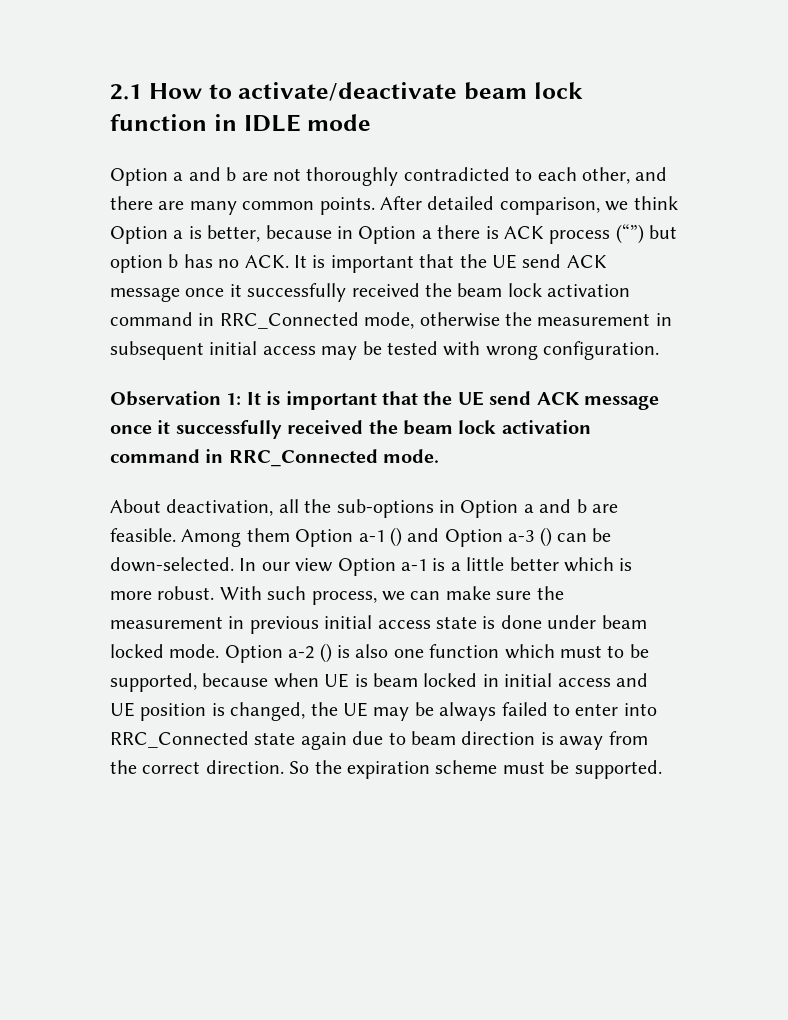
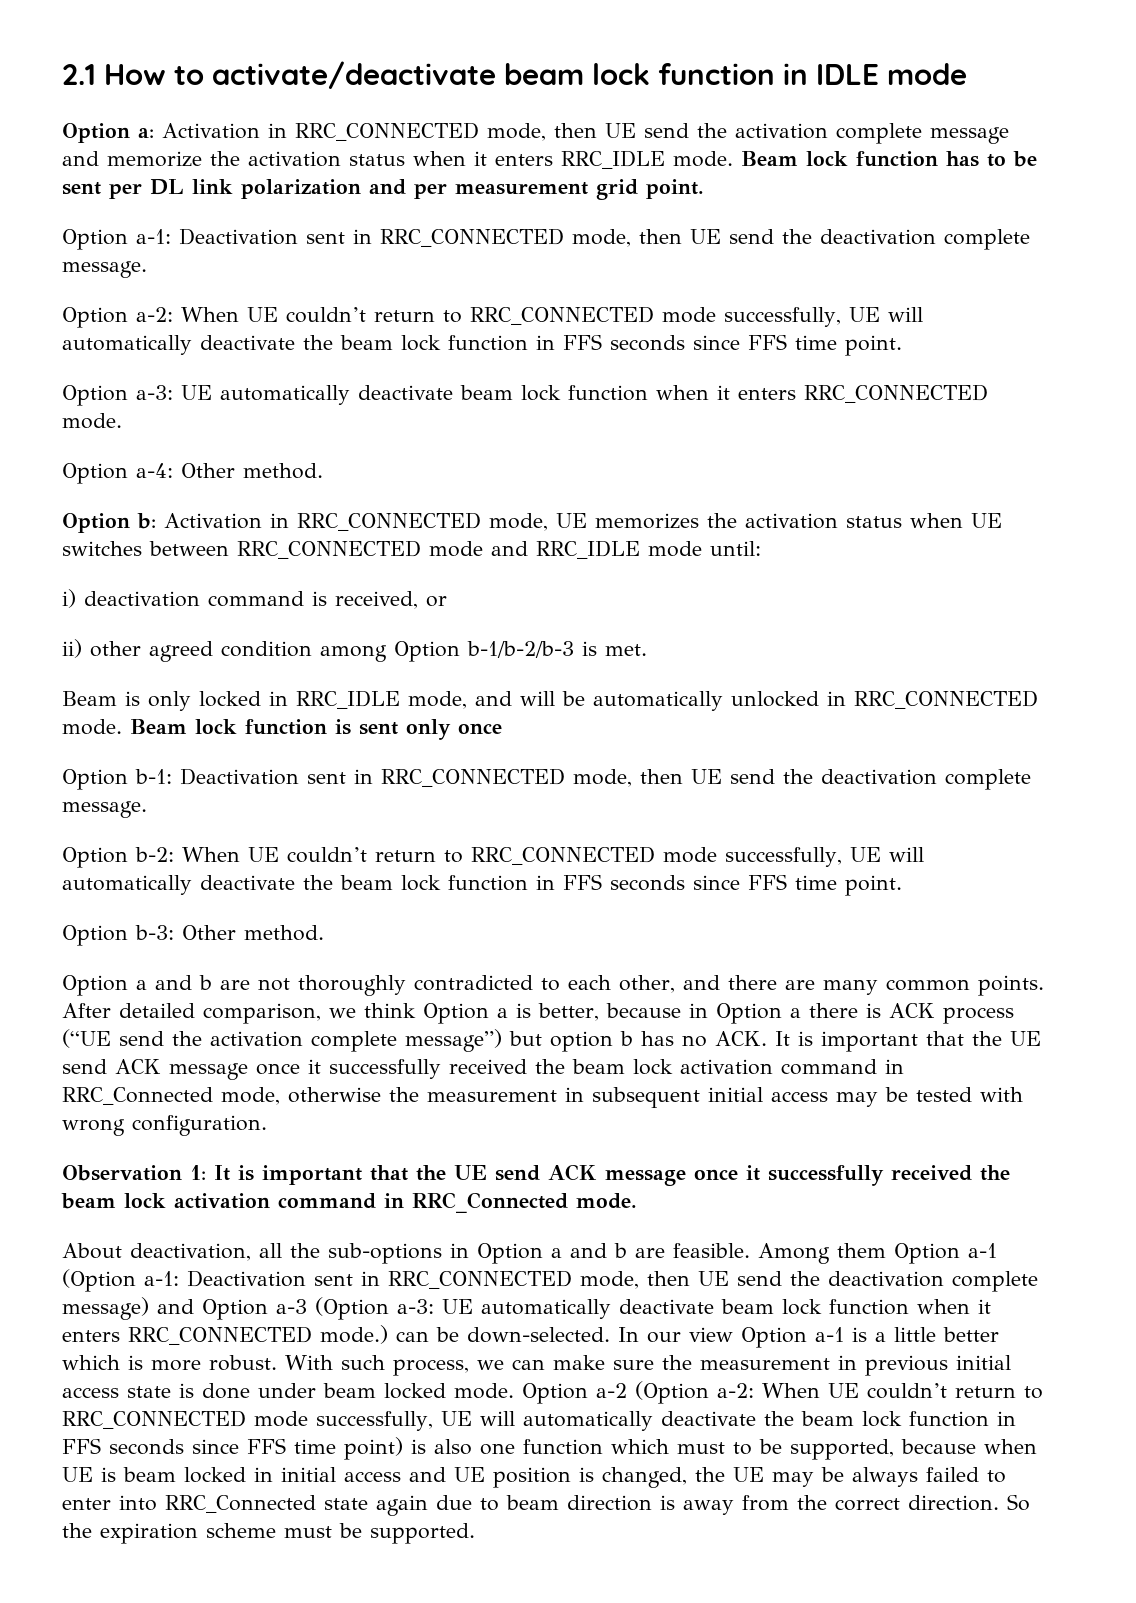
(372, 122) none -> [62,122,1009,144] [62,150,1037,169] [62,179,704,200] [62,228,1030,250] [62,261,147,278] [62,306,923,328] [62,334,902,356] [62,384,988,406] [62,413,122,429] [62,463,323,484] [62,512,1002,533] [62,540,761,559] [62,589,447,609] [62,639,647,662] [62,690,1038,711] [62,719,502,740] [62,768,1031,790] [62,801,147,818] [62,846,924,868] [62,874,902,896] [62,925,324,946] // Option a: Activation in RRC_CONNECTED mode, then UE send the activation complete message and memorize the activation status when it enters RRC_IDLE mode. Beam lock function has to be sent per DL link polarization and per measurement grid point. // Option a-1: Deactivation sent in RRC_CONNECTED mode, then UE send the deactivation complete message. // Option a-2: When UE couldn’t return to RRC_CONNECTED mode successfully, UE will automatically deactivate the beam lock function in FFS seconds since FFS time point. // Option a-3: UE automatically deactivate beam lock function when it enters RRC_CONNECTED mode. // Option a-4: Other method. // Option b: Activation in RRC_CONNECTED mode, UE memorizes the activation status when UE switches between RRC_CONNECTED mode and RRC_IDLE mode until: // i) deactivation command is received, or // ii) other agreed condition among Option b-1/b-2/b-3 is met. // Beam is only locked in RRC_IDLE mode, and will be automatically unlocked in RRC_CONNECTED mode. Beam lock function is sent only once // Option b-1: Deactivation sent in RRC_CONNECTED mode, then UE send the deactivation complete message. // Option b-2: When UE couldn’t return to RRC_CONNECTED mode successfully, UE will automatically deactivate the beam lock function in FFS seconds since FFS time point. // Option b-3: Other method.
[615,224,644,244] (“”) -> [62,1029,502,1052] (“UE send the activation complete message”)
[390,527,552,547] () and Option a-3 () -> [62,1269,1038,1292] [62,1297,991,1320] [62,1325,388,1345] (Option a-1: Deactivation sent in RRC_CONNECTED mode, then UE send the deactivation complete message) and Option a-3 (Option a-3: UE automatically deactivate beam lock function when it enters RRC_CONNECTED mode.)
[319,643,332,663] () -> [635,1381,1043,1404] [62,1410,1016,1431] [62,1437,403,1460] (Option a-2: When UE couldn’t return to RRC_CONNECTED mode successfully, UE will automatically deactivate the beam lock function in FFS seconds since FFS time point)

